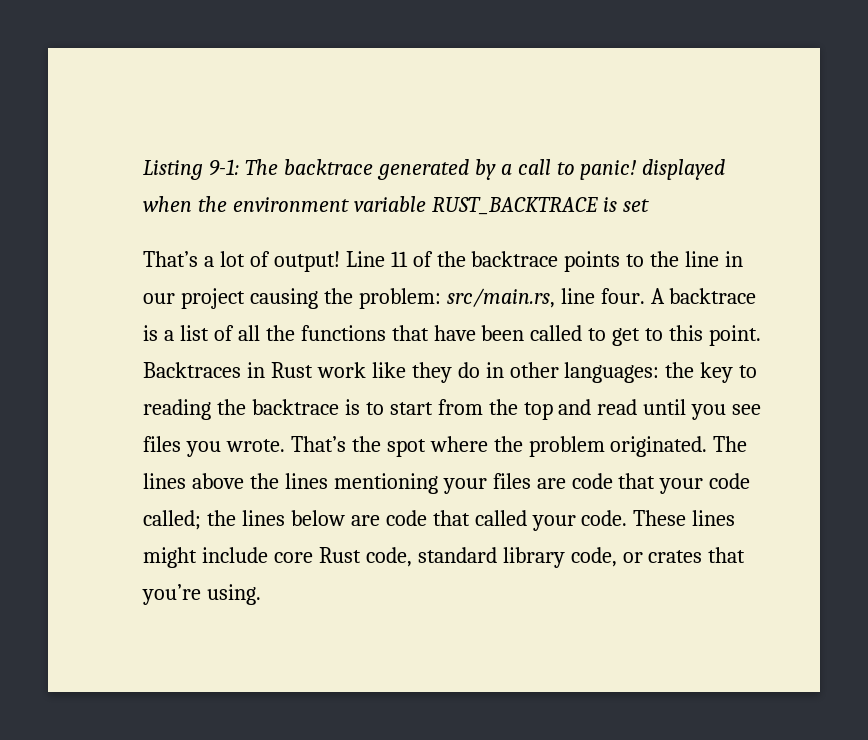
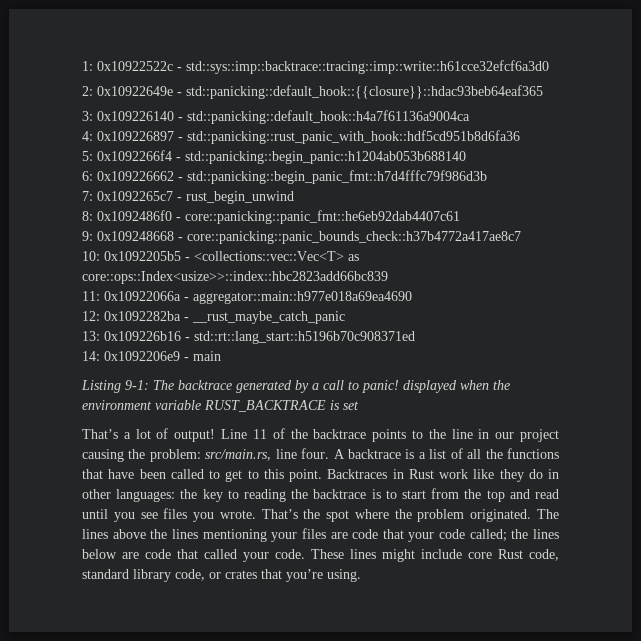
(143, 170) none -> [82,60,549,74] [82,85,543,99] [82,110,470,124] [82,130,520,144] [82,150,466,164] [82,170,487,184] [82,191,294,204] [82,210,460,224] [82,231,521,244] [82,251,359,261] [82,271,388,284] [82,291,412,304] [82,311,345,324] [82,331,415,344] [82,351,221,361] 1: 0x10922522c - std::sys::imp::backtrace::tracing::imp::write::h61cce32efcf6a3d0 // 2: 0x10922649e - std::panicking::default_hook::{{closure}}::hdac93beb64eaf365 // 3: 0x109226140 - std::panicking::default_hook::h4a7f61136a9004ca // 4: 0x109226897 - std::panicking::rust_panic_with_hook::hdf5cd951b8d6fa36 // 5: 0x1092266f4 - std::panicking::begin_panic::h1204ab053b688140 // 6: 0x109226662 - std::panicking::begin_panic_fmt::h7d4fffc79f986d3b // 7: 0x1092265c7 - rust_begin_unwind // 8: 0x1092486f0 - core::panicking::panic_fmt::he6eb92dab4407c61 // 9: 0x109248668 - core::panicking::panic_bounds_check::h37b4772a417ae8c7 // 10: 0x1092205b5 - <collections::vec::Vec<T> as core::ops::Index<usize>>::index::hbc2823add66bc839 // 11: 0x10922066a - aggregator::main::h977e018a69ea4690 // 12: 0x1092282ba - __rust_maybe_catch_panic // 13: 0x109226b16 - std::rt::lang_start::h5196b70c908371ed // 14: 0x1092206e9 - main //

